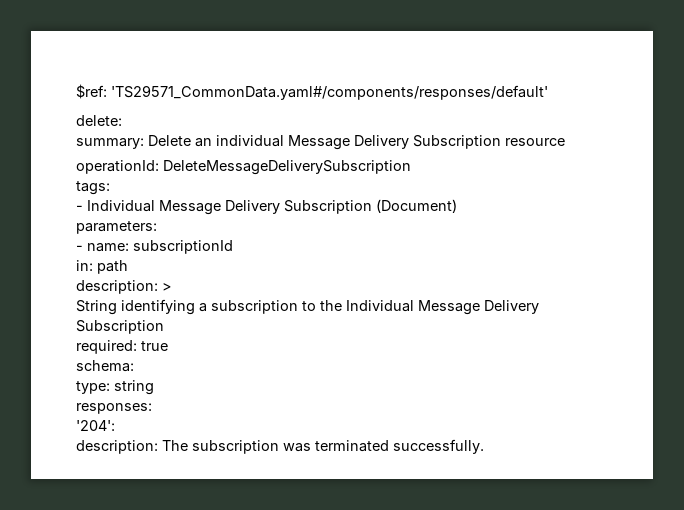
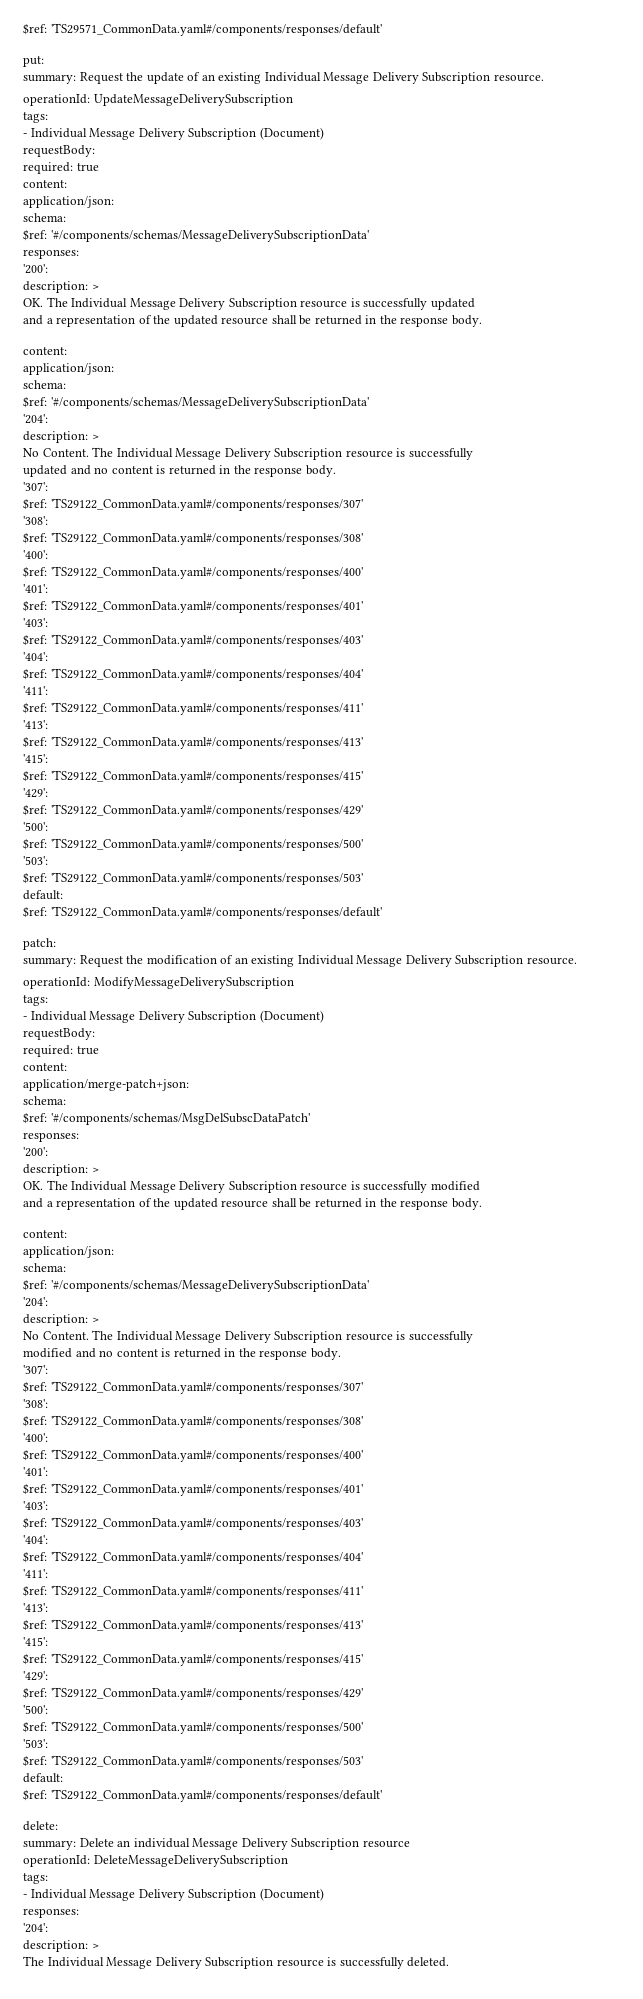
(548, 92) none -> [23,56,44,67] [23,72,544,84] [23,94,293,106] [23,112,48,123] [23,127,324,140] [23,145,95,157] [23,162,99,174] [23,180,67,188] [23,196,114,208] [23,213,66,222] [23,229,369,242] [23,249,79,259] [23,264,48,274] [23,281,99,293] [23,297,475,310] [23,315,482,327] [23,347,67,355] [23,363,114,375] [23,380,66,389] [23,396,369,409] [23,414,48,424] [23,431,99,443] [23,447,473,460] [23,465,336,477] [23,482,48,491] [23,498,363,511] [23,516,48,525] [23,532,363,545] [23,550,48,559] [23,566,363,579] [23,584,48,593] [23,600,363,613] [23,618,48,627] [23,634,363,647] [23,652,48,661] [23,668,363,681] [23,686,48,695] [23,702,363,715] [23,720,48,729] [23,736,363,749] [23,754,48,763] [23,770,363,783] [23,788,48,798] [23,804,363,817] [23,822,48,831] [23,838,363,851] [23,856,48,865] [23,872,363,885] [23,890,63,900] [23,906,382,919] [23,938,56,950] [23,955,577,967] [23,977,294,989] [23,995,48,1006] [23,1010,324,1023] [23,1028,95,1040] [23,1045,99,1057] [23,1063,67,1071] [23,1079,189,1091] [23,1096,66,1105] [23,1112,310,1125] [23,1132,79,1142] [23,1147,48,1157] [23,1164,99,1176] [23,1180,480,1193] [23,1198,482,1210] [23,1230,67,1238] [23,1246,114,1258] [23,1263,66,1272] [23,1279,369,1292] [23,1297,48,1307] [23,1314,99,1326] [23,1330,473,1343] [23,1348,341,1360] [23,1365,48,1374] [23,1381,363,1394] [23,1399,48,1408] [23,1415,363,1428] [23,1433,48,1442] [23,1449,363,1462] [23,1467,48,1476] [23,1483,363,1496] [23,1501,48,1510] [23,1517,363,1530] [23,1535,48,1544] [23,1551,363,1564] [23,1569,48,1578] [23,1585,363,1598] [23,1603,48,1612] [23,1619,363,1632] [23,1637,48,1646] [23,1653,363,1666] [23,1671,48,1681] [23,1687,363,1700] [23,1705,48,1714] [23,1721,363,1734] [23,1739,48,1748] [23,1755,363,1768] [23,1773,63,1783] [23,1789,382,1802] // put: // summary: Request the update of an existing Individual Message Delivery Subscription resource. // operationId: UpdateMessageDeliverySubscription // tags: // - Individual Message Delivery Subscription (Document) // requestBody: // required: true // content: // application/json: // schema: // $ref: '#/components/schemas/MessageDeliverySubscriptionData' // responses: // '200': // description: > // OK. The Individual Message Delivery Subscription resource is successfully updated // and a representation of the updated resource shall be returned in the response body. // content: // application/json: // schema: // $ref: '#/components/schemas/MessageDeliverySubscriptionData' // '204': // description: > // No Content. The Individual Message Delivery Subscription resource is successfully // updated and no content is returned in the response body. // '307': // $ref: 'TS29122_CommonData.yaml#/components/responses/307' // '308': // $ref: 'TS29122_CommonData.yaml#/components/responses/308' // '400': // $ref: 'TS29122_CommonData.yaml#/components/responses/400' // '401': // $ref: 'TS29122_CommonData.yaml#/components/responses/401' // '403': // $ref: 'TS29122_CommonData.yaml#/components/responses/403' // '404': // $ref: 'TS29122_CommonData.yaml#/components/responses/404' // '411': // $ref: 'TS29122_CommonData.yaml#/components/responses/411' // '413': // $ref: 'TS29122_CommonData.yaml#/components/responses/413' // '415': // $ref: 'TS29122_CommonData.yaml#/components/responses/415' // '429': // $ref: 'TS29122_CommonData.yaml#/components/responses/429' // '500': // $ref: 'TS29122_CommonData.yaml#/components/responses/500' // '503': // $ref: 'TS29122_CommonData.yaml#/components/responses/503' // default: // $ref: 'TS29122_CommonData.yaml#/components/responses/default' // patch: // summary: Request the modification of an existing Individual Message Delivery Subscription resource. // operationId: ModifyMessageDeliverySubscription // tags: // - Individual Message Delivery Subscription (Document) // requestBody: // required: true // content: // application/merge-patch+json: // schema: // $ref: '#/components/schemas/MsgDelSubscDataPatch' // responses: // '200': // description: > // OK. The Individual Message Delivery Subscription resource is successfully modified // and a representation of the updated resource shall be returned in the response body. // content: // application/json: // schema: // $ref: '#/components/schemas/MessageDeliverySubscriptionData' // '204': // description: > // No Content. The Individual Message Delivery Subscription resource is successfully // modified and no content is returned in the response body. // '307': // $ref: 'TS29122_CommonData.yaml#/components/responses/307' // '308': // $ref: 'TS29122_CommonData.yaml#/components/responses/308' // '400': // $ref: 'TS29122_CommonData.yaml#/components/responses/400' // '401': // $ref: 'TS29122_CommonData.yaml#/components/responses/401' // '403': // $ref: 'TS29122_CommonData.yaml#/components/responses/403' // '404': // $ref: 'TS29122_CommonData.yaml#/components/responses/404' // '411': // $ref: 'TS29122_CommonData.yaml#/components/responses/411' // '413': // $ref: 'TS29122_CommonData.yaml#/components/responses/413' // '415': // $ref: 'TS29122_CommonData.yaml#/components/responses/415' // '429': // $ref: 'TS29122_CommonData.yaml#/components/responses/429' // '500': // $ref: 'TS29122_CommonData.yaml#/components/responses/500' // '503': // $ref: 'TS29122_CommonData.yaml#/components/responses/503' // default: // $ref: 'TS29122_CommonData.yaml#/components/responses/default'
[76,221,157,234] [76,240,233,254] [76,260,128,274] [76,280,172,294] [76,299,539,315] [76,320,164,334] [76,340,168,354] [76,360,134,372] [76,380,154,395] [76,403,152,414] [76,420,115,431] [76,439,484,454] parameters: // - name: subscriptionId // in: path // description: > // String identifying a subscription to the Individual Message Delivery Subscription // required: true // schema: // type: string // responses: // '204': // description: The subscription was terminated successfully. -> [23,1908,79,1918] [23,1923,48,1933] [23,1940,99,1952] [23,1956,450,1969] responses: // '204': // description: > // The Individual Message Delivery Subscription resource is successfully deleted.

